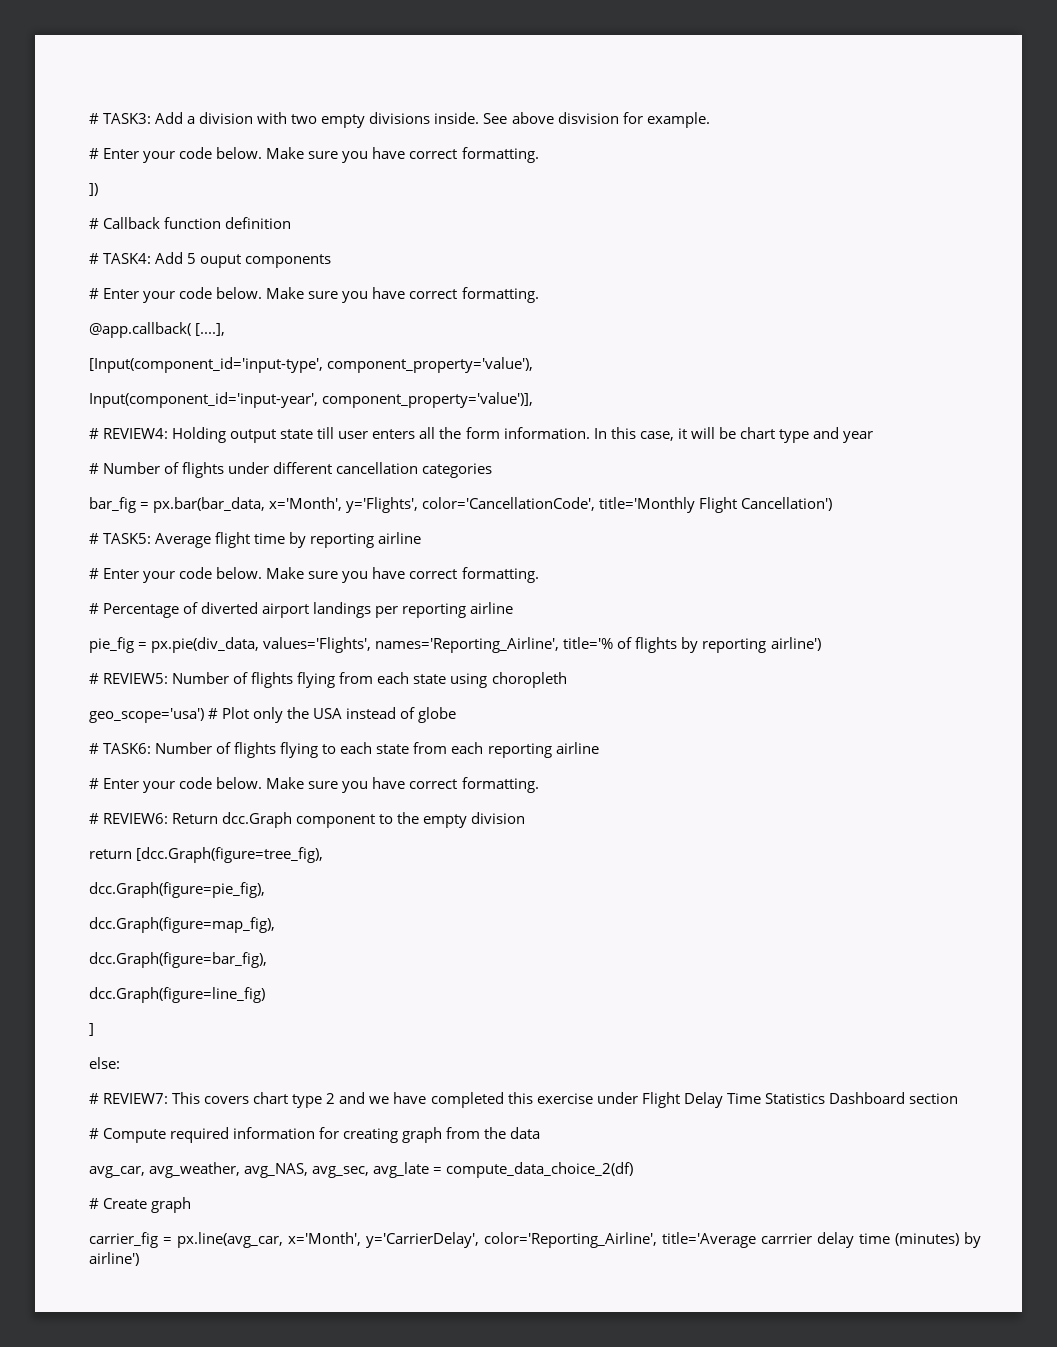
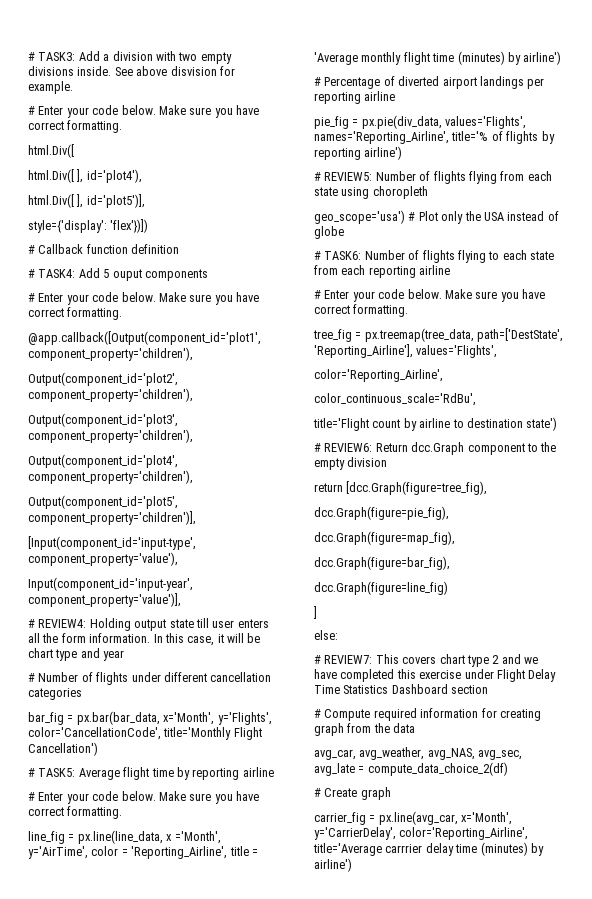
[89,183,98,196] ]) -> [28,144,74,158] [28,169,142,183] [28,194,145,208] [28,219,149,233] html.Div([ // html.Div([ ], id='plot4'), // html.Div([ ], id='plot5')], // style={'display': 'flex'})])
[89,322,226,338] @app.callback( [....], -> [28,331,261,345] [28,347,193,361] [28,372,178,386] [28,388,193,402] [28,413,178,427] [28,429,193,443] [28,454,178,468] [28,470,193,484] [28,495,178,509] [28,511,196,525] @app.callback([Output(component_id='plot1', component_property='children'), // Output(component_id='plot2', component_property='children'), // Output(component_id='plot3', component_property='children'), // Output(component_id='plot4', component_property='children'), // Output(component_id='plot5', component_property='children')],
(539, 575) none -> [28,830,221,844] [28,846,258,859] [314,51,562,65] // line_fig = px.line(line_data, x ='Month', y='AirTime', color = 'Reporting_Airline', title = 'Average monthly flight time (minutes) by airline')
(539, 785) none -> [313,328,564,342] [314,344,498,358] [314,369,443,382] [314,393,476,406] [313,417,558,431] // tree_fig = px.treemap(tree_data, path=['DestState', 'Reporting_Airline'], values='Flights', // color='Reporting_Airline', // color_continuous_scale='RdBu', // title='Flight count by airline to destination state')

